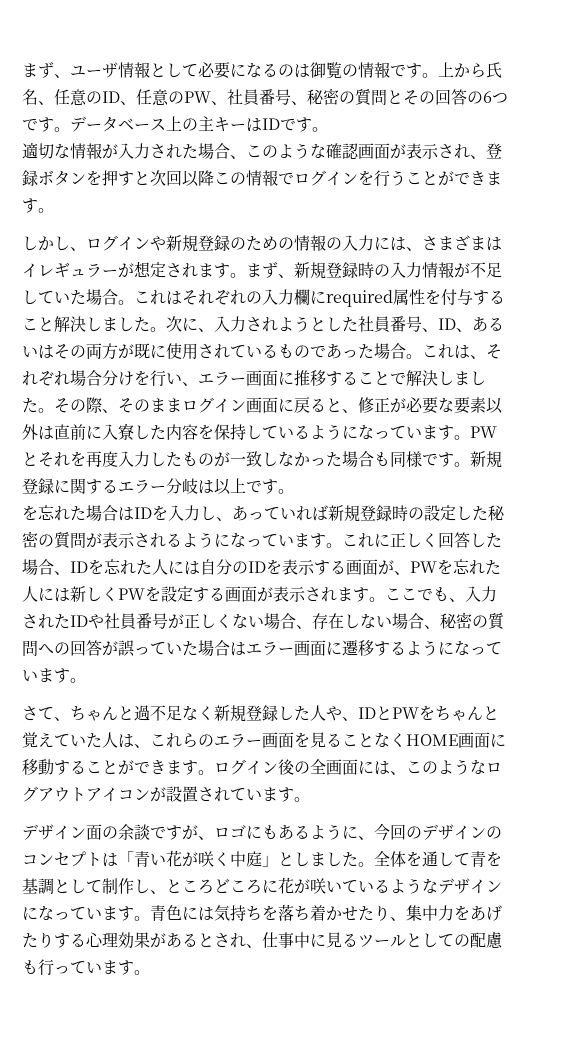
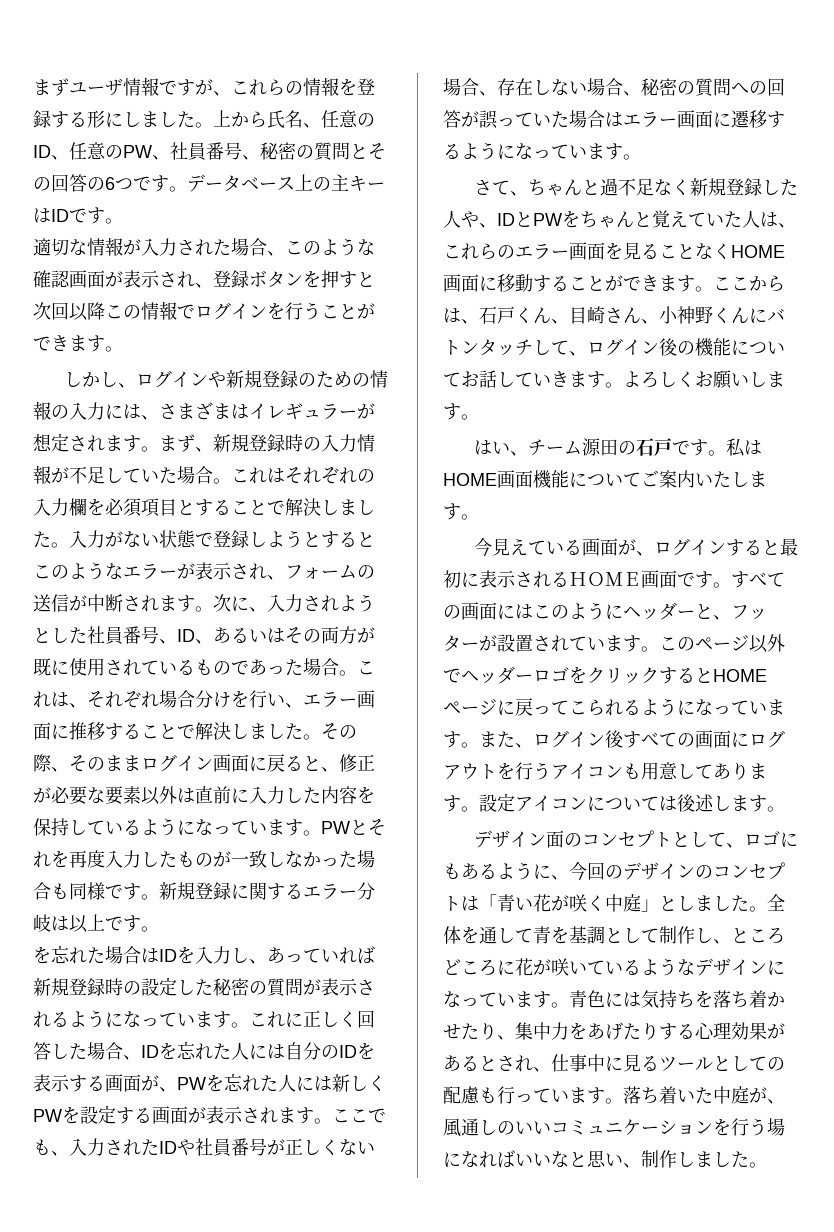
[22,62,70,78] まず、 -> [33,78,69,96] まず
[150,62,422,79] として必要になるのは御覧の情報です -> [159,77,375,96] [33,110,195,128] ですが、これらの情報を登録する形にしました
[310,289,505,307] [22,316,166,332] にrequired属性を付与すること解決しました。 -> [87,498,375,517] [33,530,375,548] [33,562,375,580] [33,594,213,612] を必須項目とすることで解決しました。入力がない状態で登録しようとするとこのようなエラーが表示され、フォームの送信が中断されます。
[118,423,134,440] 寮 -> [267,786,285,804] 力
[214,759,326,775] ログイン後の全 -> [713,275,785,292] [443,306,785,324] [443,338,785,357] [443,370,785,389] [443,403,479,420] [473,438,762,457] [443,470,767,489] [443,503,479,520] [473,538,798,557] [443,570,785,588] [443,605,461,619] ここからは、石戸くん、目崎さん、小神野くんにバトンタッチして、ログイン後の機能についてお話していきます。よろしくお願いします。 // はい、チーム源田の石戸です。私はHOME画面機能についてご案内いたします。 // 今見えている画面が、ログインすると最初に表示されるＨＯＭＥ画面です。すべての
[390,759,502,775] [22,786,150,802] 、このようなログアウトアイコン -> [533,602,767,620] [443,635,479,652] このようにヘッダーと、フッター
(310, 799) none -> [659,634,785,653] [443,666,767,684] [443,698,785,716] [443,730,785,748] [443,762,767,780] [443,793,785,812] このページ以外でヘッダーロゴをクリックするとHOMEページに戻ってこられるようになっています。また、ログイン後すべての画面にログアウトを行うアイコンも用意してあります。設定アイコンについては後述します。
[118,824,198,840] 余談ですが -> [581,830,726,848] コンセプトとして
(150, 972) none -> [623,1086,785,1104] [443,1118,785,1137] [443,1150,767,1168] 落ち着いた中庭が、風通しのいいコミュニケーションを行う場になればいいなと思い、制作しました。

